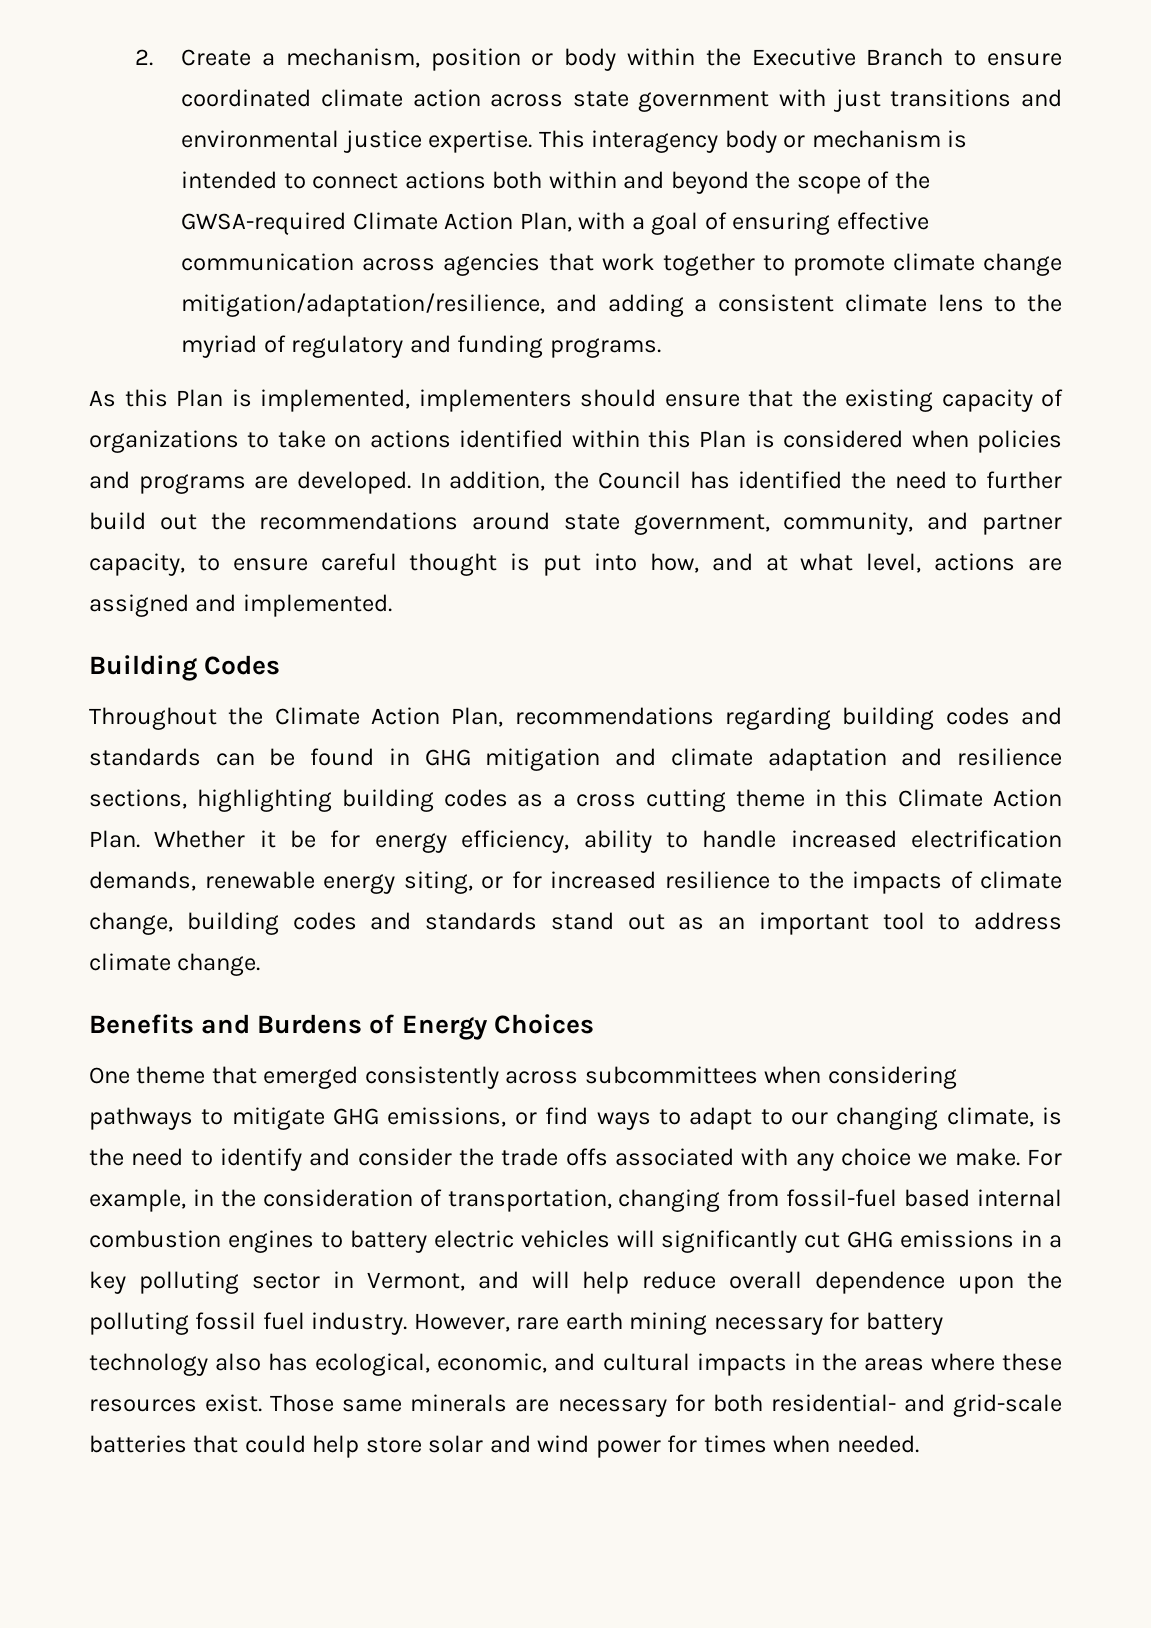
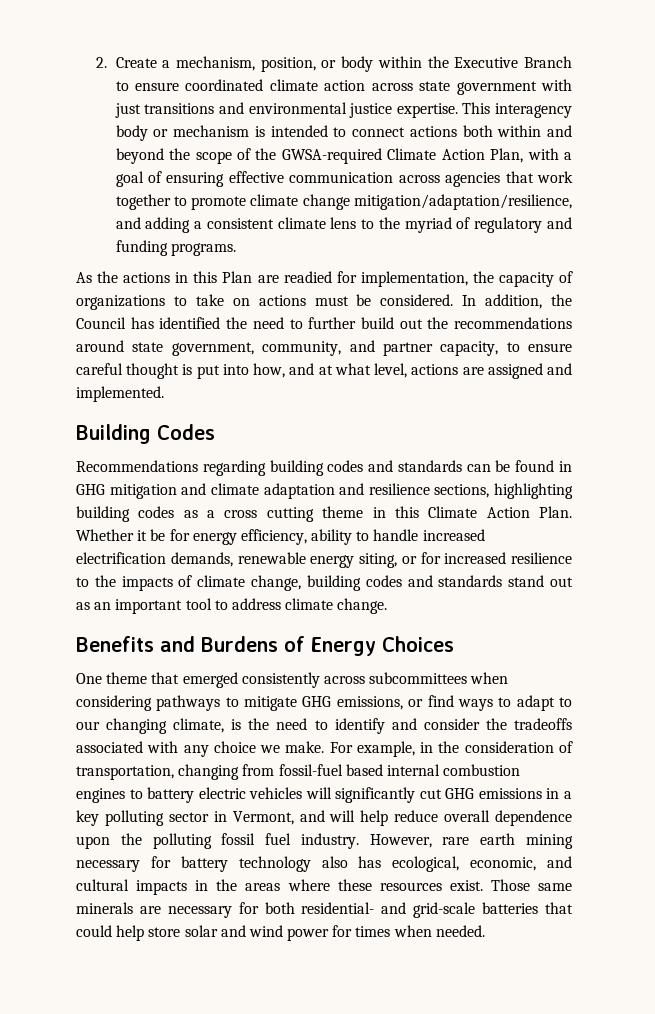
[430,48,521,71] position -> [260,57,316,72] position,
[124,389,933,412] this Plan is implemented, implementers should ensure that the existing -> [97,271,494,287] the actions in this Plan are readied for implementation, the
[459,430,1062,453] [89,471,412,494] identified within this Plan is considered when policies and programs are developed. -> [314,294,454,306] must be considered.
[89,707,714,730] Throughout the Climate Action Plan, recommendations -> [76,460,198,472] Recommendations
[501,1148,608,1166] trade offs -> [513,718,572,730] tradeoffs

